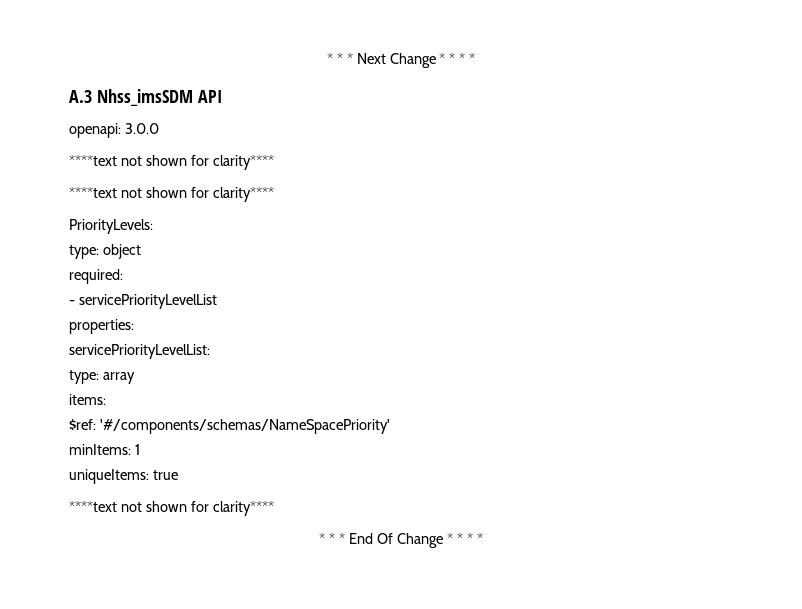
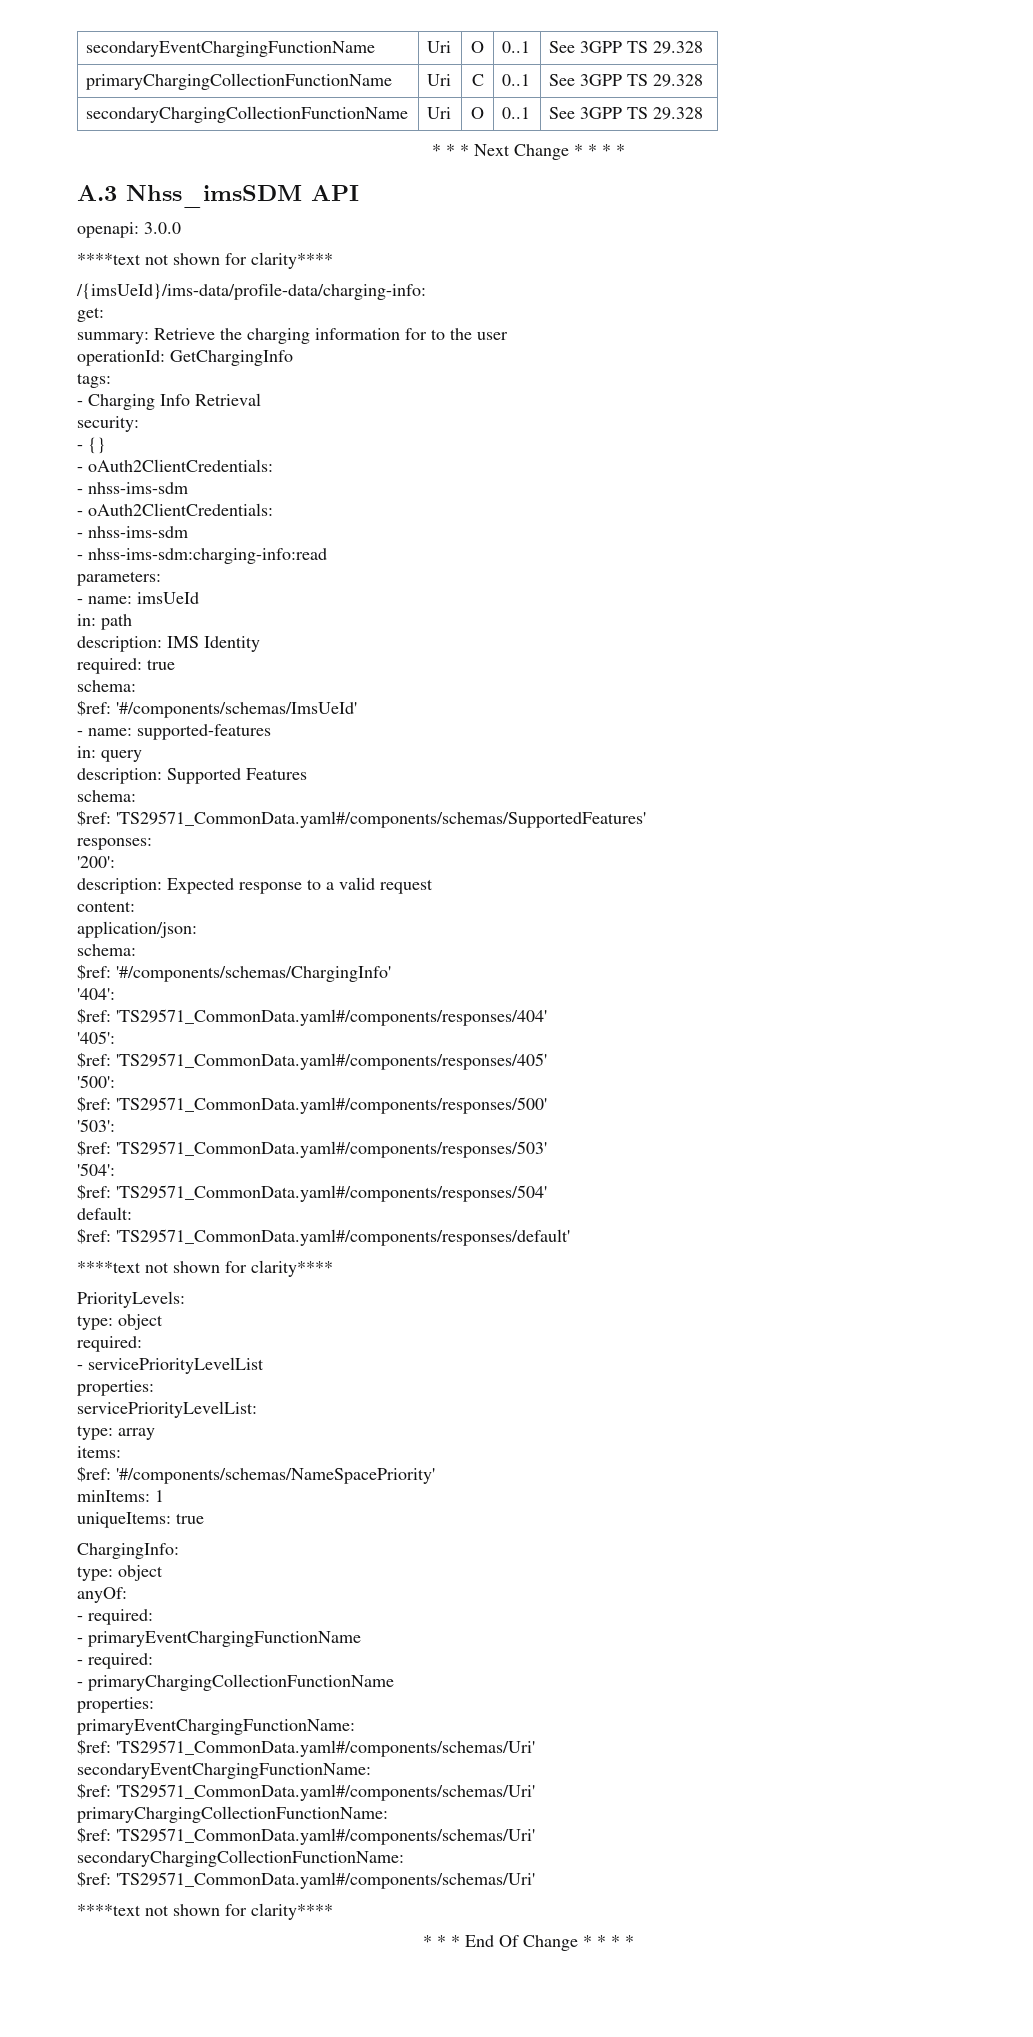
(326, 58) none -> [86,41,376,57] [427,41,452,53] [471,41,484,53] [502,41,531,53] [549,41,704,54] [86,73,393,90] [427,74,452,86] [471,74,484,86] [502,74,531,86] [549,74,704,87] [86,106,409,123] [427,107,452,119] [471,107,484,119] [502,107,531,119] [549,107,704,120] secondaryEventChargingFunctionName | Uri | O | 0..1 | See 3GPP TS 29.328 // primaryChargingCollectionFunctionName | Uri | C | 0..1 | See 3GPP TS 29.328 // secondaryChargingCollectionFunctionName | Uri | O | 0..1 | See 3GPP TS 29.328 //
(274, 162) none -> [76,283,426,300] [77,307,104,322] [77,328,508,344] [77,350,293,366] [77,373,111,388] [77,393,261,410] [77,416,139,432] [77,437,106,454] [77,459,273,472] [77,482,188,494] [77,503,273,516] [77,526,188,538] [77,548,327,564] [77,571,161,586] [77,592,199,604] [77,614,132,630] [77,636,260,652] [77,658,175,674] [77,680,136,692] [77,700,357,718] [77,724,271,740] [77,746,142,762] [77,768,307,784] [77,790,136,802] [77,810,646,828] [77,838,152,850] [77,856,115,868] [77,877,433,894] [77,901,135,912] [77,921,197,938] [77,944,136,956] [77,964,391,982] [77,988,115,1000] [77,1008,547,1026] [77,1031,115,1044] [77,1052,547,1070] [77,1075,115,1088] [77,1096,547,1114] [77,1119,115,1132] [77,1140,547,1158] [77,1163,115,1176] [77,1184,547,1202] [77,1207,132,1220] [77,1228,570,1246] // /{imsUeId}/ims-data/profile-data/charging-info: // get: // summary: Retrieve the charging information for to the user // operationId: GetChargingInfo // tags: // - Charging Info Retrieval // security: // - {} // - oAuth2ClientCredentials: // - nhss-ims-sdm // - oAuth2ClientCredentials: // - nhss-ims-sdm // - nhss-ims-sdm:charging-info:read // parameters: // - name: imsUeId // in: path // description: IMS Identity // required: true // schema: // $ref: '#/components/schemas/ImsUeId' // - name: supported-features // in: query // description: Supported Features // schema: // $ref: 'TS29571_CommonData.yaml#/components/schemas/SupportedFeatures' // responses: // '200': // description: Expected response to a valid request // content: // application/json: // schema: // $ref: '#/components/schemas/ChargingInfo' // '404': // $ref: 'TS29571_CommonData.yaml#/components/responses/404' // '405': // $ref: 'TS29571_CommonData.yaml#/components/responses/405' // '500': // $ref: 'TS29571_CommonData.yaml#/components/responses/500' // '503': // $ref: 'TS29571_CommonData.yaml#/components/responses/503' // '504': // $ref: 'TS29571_CommonData.yaml#/components/responses/504' // default: // $ref: 'TS29571_CommonData.yaml#/components/responses/default'
(178, 475) none -> [77,1543,179,1559] [77,1565,163,1581] [77,1587,127,1603] [77,1609,153,1625] [77,1631,361,1647] [77,1653,153,1669] [77,1674,394,1691] [77,1697,154,1713] [77,1719,355,1735] [77,1739,535,1757] [77,1763,371,1779] [77,1783,535,1801] [77,1806,388,1823] [77,1827,535,1845] [77,1850,404,1867] [77,1871,535,1889] // ChargingInfo: // type: object // anyOf: // - required: // - primaryEventChargingFunctionName // - required: // - primaryChargingCollectionFunctionName // properties: // primaryEventChargingFunctionName: // $ref: 'TS29571_CommonData.yaml#/components/schemas/Uri' // secondaryEventChargingFunctionName: // $ref: 'TS29571_CommonData.yaml#/components/schemas/Uri' // primaryChargingCollectionFunctionName: // $ref: 'TS29571_CommonData.yaml#/components/schemas/Uri' // secondaryChargingCollectionFunctionName: // $ref: 'TS29571_CommonData.yaml#/components/schemas/Uri'

